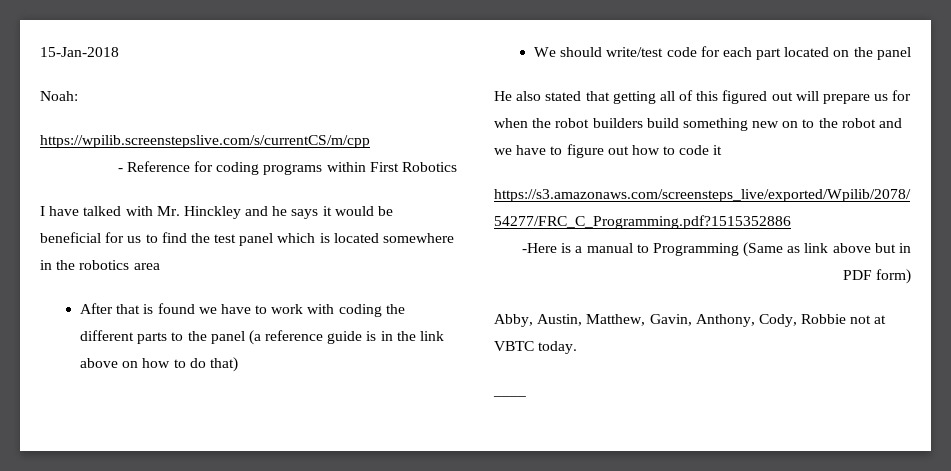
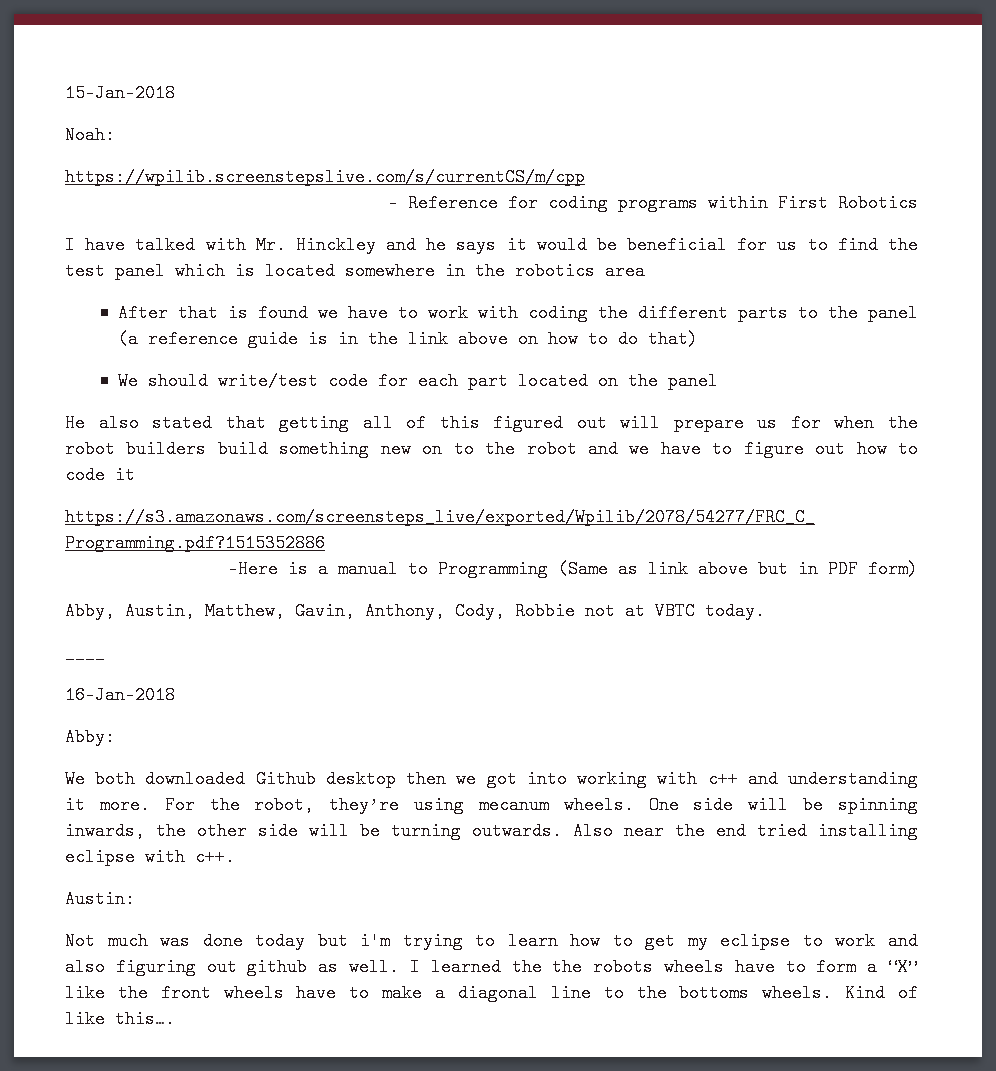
(526, 396) none -> [65,686,175,704] [65,728,115,746] [65,770,919,788] [65,796,918,814] [65,822,918,840] [65,848,235,866] [65,890,135,908] [65,932,918,950] [65,958,918,976] [65,984,919,1002] [65,1010,175,1028] // 16-Jan-2018 // Abby: // We both downloaded Github desktop then we got into working with c++ and understanding it more. For the robot, they’re using mecanum wheels. One side will be spinning inwards, the other side will be turning outwards. Also near the end tried installing eclipse with c++. // Austin: // Not much was done today but i'm trying to learn how to get my eclipse to work and also figuring out github as well. I learned the the robots wheels have to form a “X” like the front wheels have to make a diagonal line to the bottoms wheels. Kind of like this….

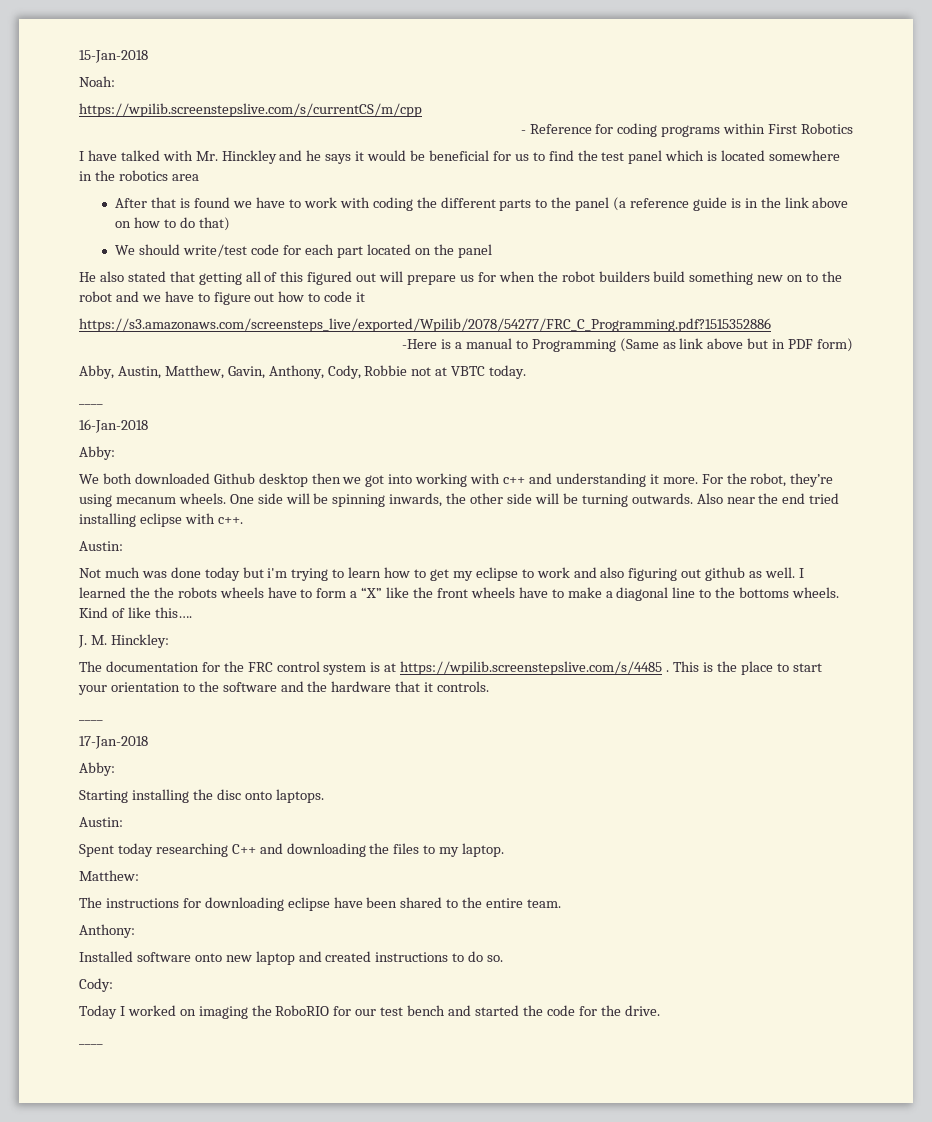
(175, 1019) none -> [78,634,169,648] [79,661,822,675] [78,681,490,695] [79,719,103,721] [79,736,148,749] [79,762,115,776] [79,789,324,803] [79,817,123,827] [79,843,505,857] [79,870,139,881] [79,897,562,911] [79,924,135,938] [79,951,504,965] [79,978,113,992] [79,1005,660,1019] [79,1043,103,1045] // J. M. Hinckley: // The documentation for the FRC control system is at https://wpilib.screenstepslive.com/s/4485 . This is the place to start your orientation to the software and the hardware that it controls. // ____ // 17-Jan-2018 // Abby: // Starting installing the disc onto laptops. // Austin: // Spent today researching C++ and downloading the files to my laptop. // Matthew: // The instructions for downloading eclipse have been shared to the entire team. // Anthony: // Installed software onto new laptop and created instructions to do so. // Cody: // Today I worked on imaging the RoboRIO for our test bench and started the code for the drive. // ____

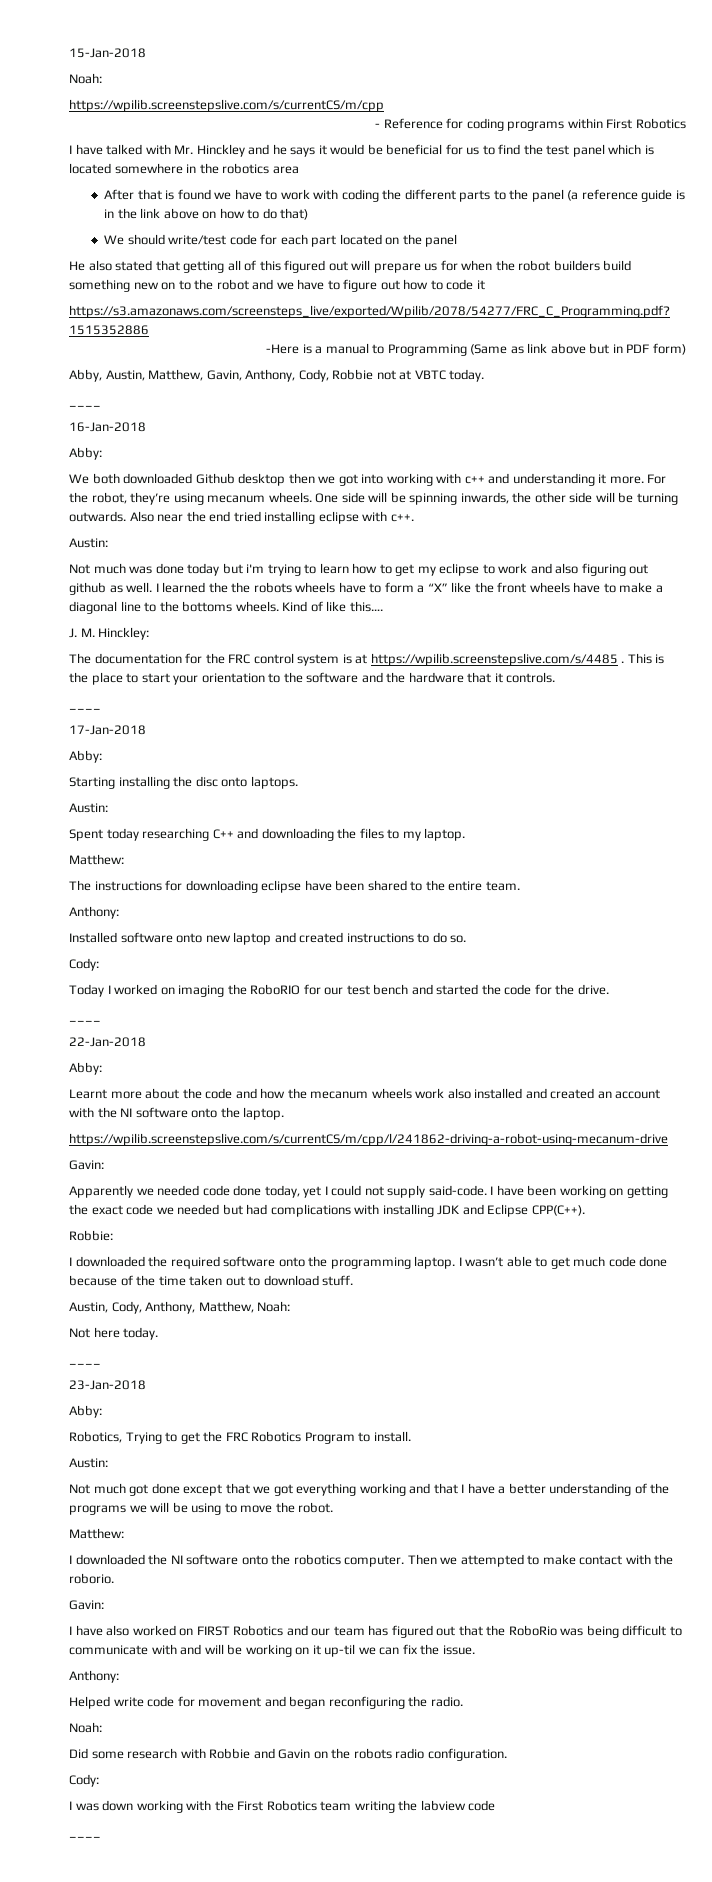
(103, 1044) none -> [69,1037,146,1047] [69,1062,102,1075] [69,1088,661,1099] [69,1107,285,1120] [69,1133,668,1146] [69,1160,104,1170] [69,1185,668,1198] [69,1204,585,1217] [69,1230,113,1241] [69,1256,668,1269] [69,1275,354,1286] [69,1301,291,1314] [69,1327,159,1340] [69,1363,101,1365] [69,1380,146,1390] [69,1405,102,1418] [69,1431,411,1444] [69,1458,108,1468] [69,1483,670,1496] [69,1502,334,1515] [69,1528,124,1539] [69,1554,674,1567] [69,1573,114,1584] [69,1600,104,1610] [69,1625,682,1638] [69,1644,475,1657] [69,1670,119,1683] [69,1696,463,1709] [69,1722,102,1733] [69,1748,507,1761] [69,1774,99,1787] [69,1800,496,1813] [69,1836,101,1838] // 22-Jan-2018 // Abby: // Learnt more about the code and how the mecanum wheels work also installed and created an account with the NI software onto the laptop. // https://wpilib.screenstepslive.com/s/currentCS/m/cpp/l/241862-driving-a-robot-using-mecanum-drive // Gavin: // Apparently we needed code done today, yet I could not supply said-code. I have been working on getting the exact code we needed but had complications with installing JDK and Eclipse CPP(C++). // Robbie: // I downloaded the required software onto the programming laptop. I wasn’t able to get much code done because of the time taken out to download stuff. // Austin, Cody, Anthony, Matthew, Noah: // Not here today. // ____ // 23-Jan-2018 // Abby: // Robotics, Trying to get the FRC Robotics Program to install. // Austin: // Not much got done except that we got everything working and that I have a better understanding of the programs we will be using to move the robot. // Matthew: // I downloaded the NI software onto the robotics computer. Then we attempted to make contact with the roborio. // Gavin: // I have also worked on FIRST Robotics and our team has figured out that the RoboRio was being difficult to communicate with and will be working on it up-til we can fix the issue. // Anthony: // Helped write code for movement and began reconfiguring the radio. // Noah: // Did some research with Robbie and Gavin on the robots radio configuration. // Cody: // I was down working with the First Robotics team writing the labview code // ____

